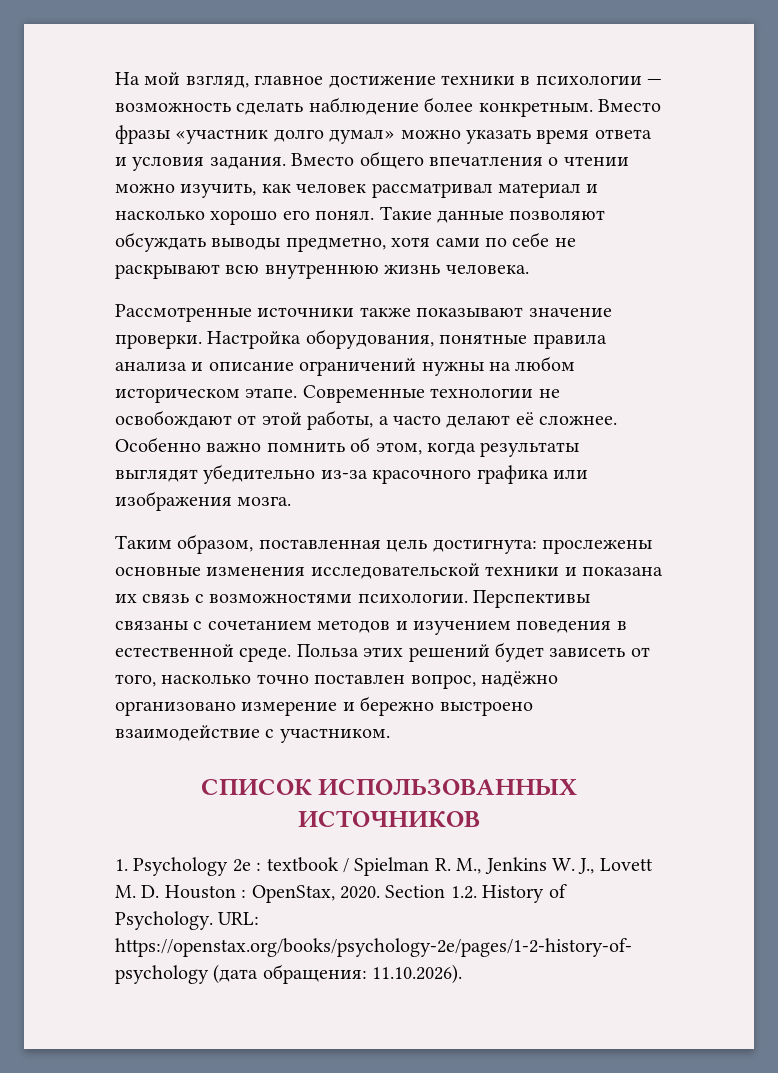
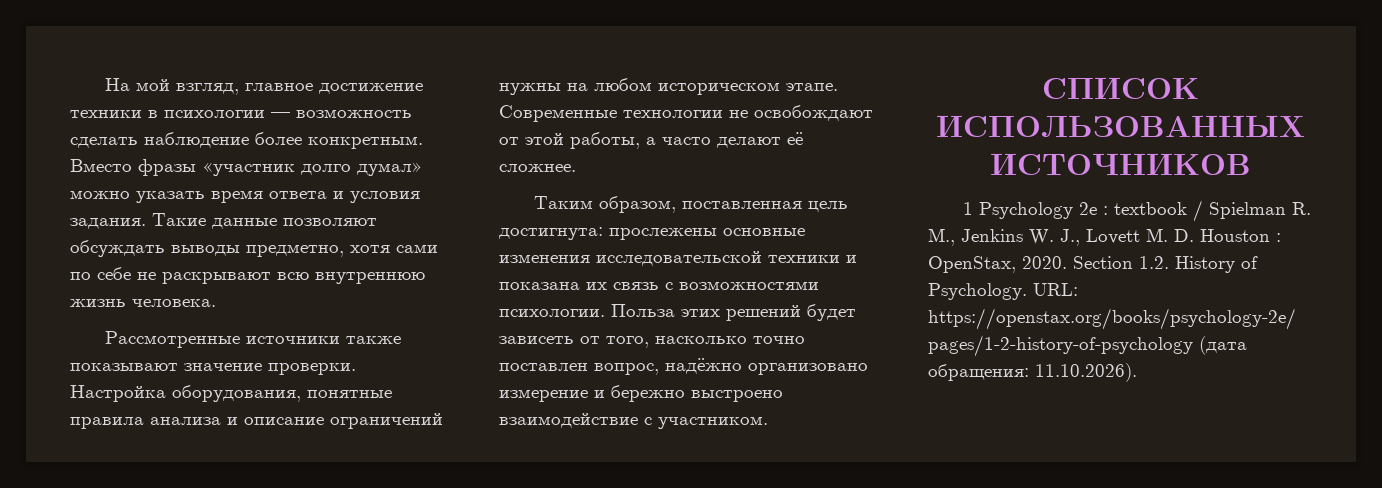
[291,151,629,169] [115,183,599,198] [115,210,375,225] Вместо общего впечатления о чтении можно изучить, как человек рассматривал материал и насколько хорошо его понял. -> (146, 223) none
[115,437,580,457] [115,464,588,484] [115,491,292,511] Особенно важно помнить об этом, когда результаты выглядят убедительно из-за красочного графика или изображения мозга. -> (576, 168) none
[473,590,590,608] [115,620,627,635] [115,644,292,662] Перспективы связаны с сочетанием методов и изучением поведения в естественной среде. -> (605, 313) none
[115,859,128,871] 1. -> [962,202,973,215] 1

